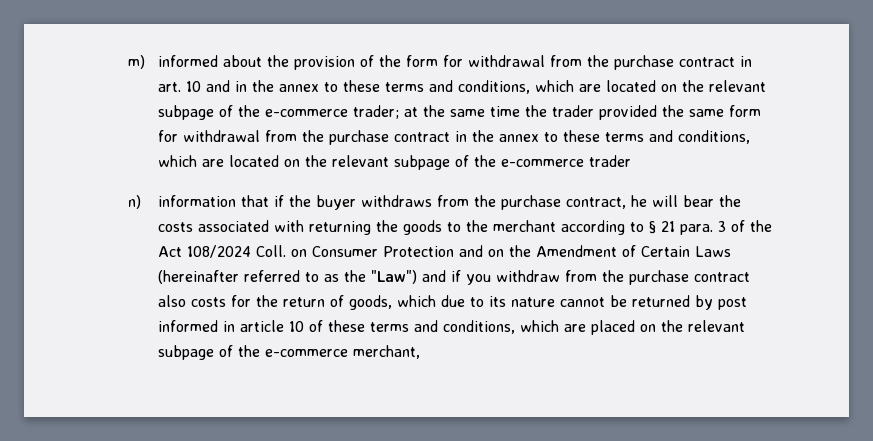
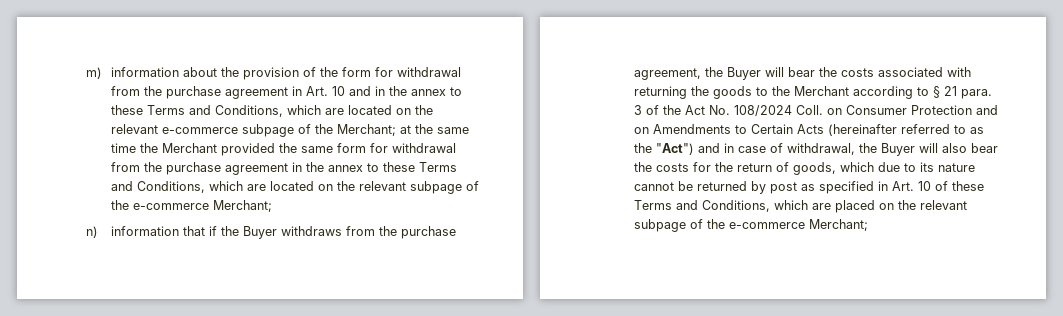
[157,55,218,67] informed -> [110,67,179,77] information
[678,56,752,67] [157,82,181,92] contract in art. -> [224,86,328,99] agreement in Art.
[384,80,530,94] terms and conditions, -> [146,105,433,117] [110,124,469,137] [110,143,456,156] [110,162,457,175] [110,181,205,193] Terms and Conditions, which are located on the relevant e-commerce subpage of the Merchant; at the same time the Merchant provided the same form for withdrawal from the purchase agreement in the annex to these Terms and Conditions,
[352,105,761,120] [157,130,750,145] [157,155,631,170] trader; at the same time the trader provided the same form for withdrawal from the purchase contract in the annex to these terms and conditions, which are located on the relevant subpage of the e-commerce trader -> [212,200,272,212] Merchant;
[315,195,356,210] buyer -> [242,226,277,239] Buyer
[565,195,647,209] contract, he -> [633,67,761,80] agreement, the Buyer
[492,220,556,232] merchant -> [793,86,849,96] Merchant
(182, 251) none -> [708,105,730,115] No.
[508,245,731,257] the Amendment of Certain Laws -> [652,124,824,134] Amendments to Certain Acts
[370,270,750,285] [157,295,186,307] "Law") and if you withdraw from the purchase contract also -> [655,143,998,156] [633,162,652,172] "Act") and in case of withdrawal, the Buyer will also bear the
[157,320,515,334] informed in article 10 of these terms and conditions, -> [800,181,984,194] [633,200,770,212] as specified in Art. 10 of these Terms and Conditions,
[352,345,420,359] merchant, -> [808,219,868,231] Merchant;

